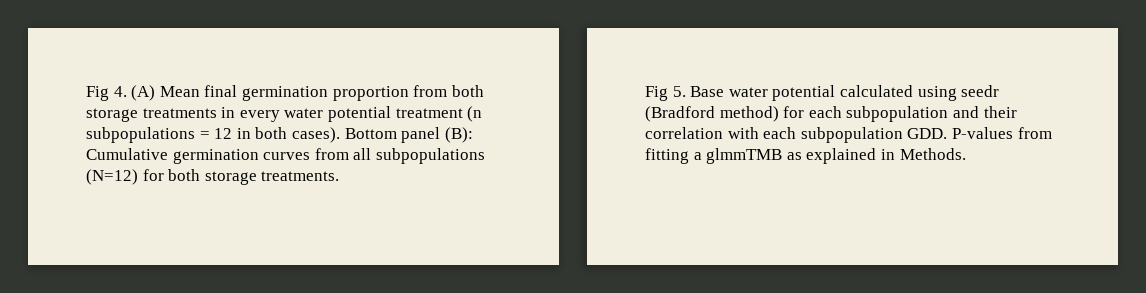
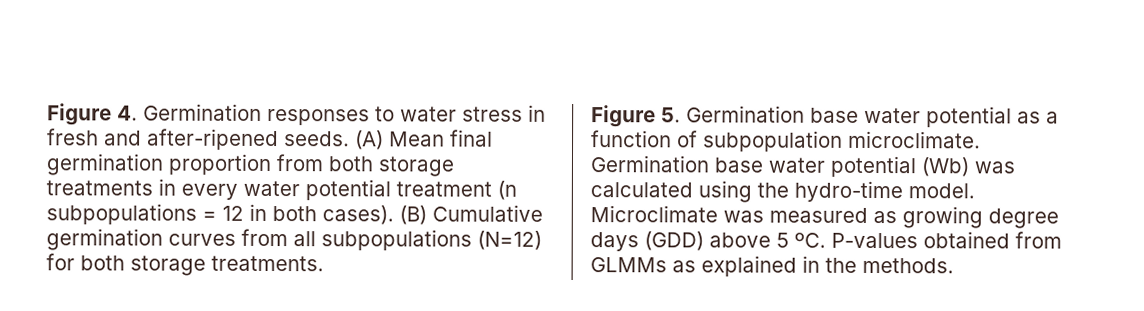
[86,86,127,101] Fig 4. -> [47,103,546,126] [47,128,350,151] Figure 4. Germination responses to water stress in fresh and after-ripened seeds.
[344,127,473,143] Bottom panel (B): -> [399,205,427,225] (B)
[645,85,1000,101] [645,106,1017,122] [645,127,1052,143] [645,148,783,164] Fig 5. Base water potential calculated using seedr (Bradford method) for each subpopulation and their correlation with each subpopulation GDD. P-values from fitting a glmmTMB -> [591,105,1059,128] [591,130,981,152] [590,155,1015,178] [590,180,975,203] [590,205,1059,229] [590,231,1062,252] [590,257,667,273] Figure 5. Germination base water potential as a function of subpopulation microclimate. Germination base water potential (Wb) was calculated using the hydro-time model. Microclimate was measured as growing degree days (GDD) above 5 ºC. P-values obtained from GLMMs
[899,148,966,160] Methods. -> [825,257,954,274] the methods.

